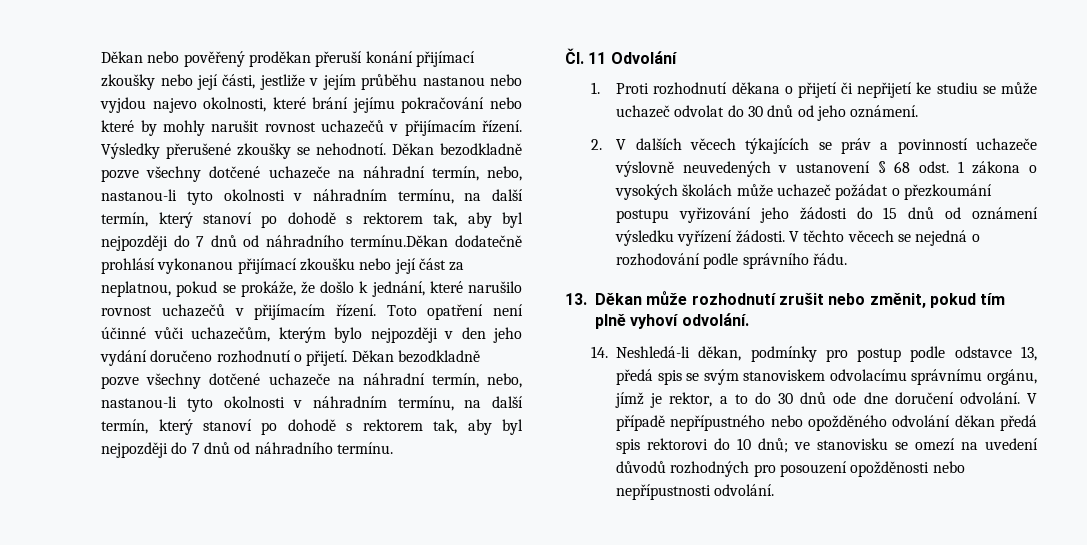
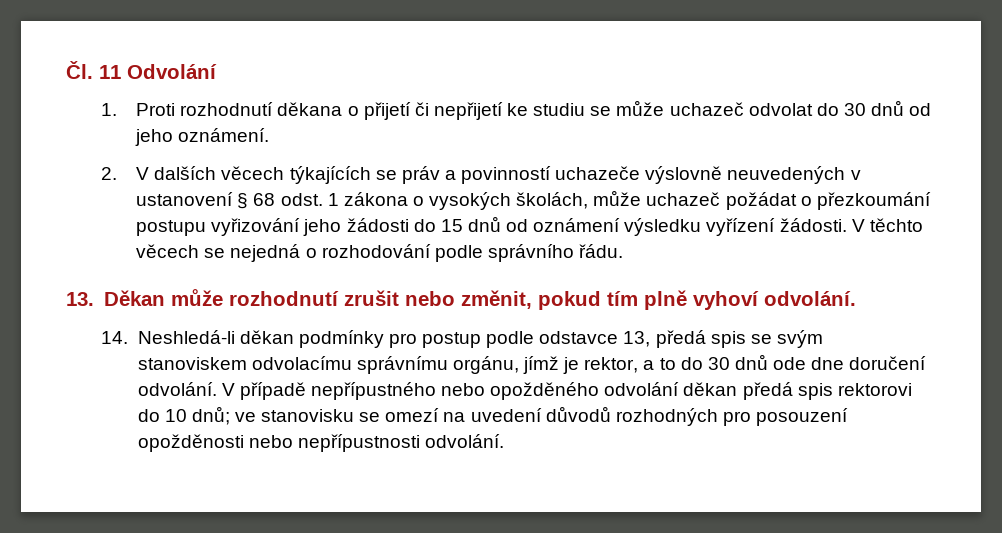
[101,51,476,67] [101,74,522,90] [100,97,522,113] [101,120,523,136] [101,143,522,159] [101,166,522,182] [101,189,523,205] [101,212,523,228] [101,235,522,251] [101,258,465,274] [101,281,522,297] [101,304,523,320] [101,327,523,343] [100,350,481,366] [101,373,522,389] [101,396,523,412] [101,419,523,435] [101,442,394,458] Děkan nebo pověřený proděkan přeruší konání přijímací zkoušky nebo její části, jestliže v jejím průběhu nastanou nebo vyjdou najevo okolnosti, které brání jejímu pokračování nebo které by mohly narušit rovnost uchazečů v přijímacím řízení. Výsledky přerušené zkoušky se nehodnotí. Děkan bezodkladně pozve všechny dotčené uchazeče na náhradní termín, nebo, nastanou-li tyto okolnosti v náhradním termínu, na další termín, který stanoví po dohodě s rektorem tak, aby byl nejpozději do 7 dnů od náhradního termínu.Děkan dodatečně prohlásí vykonanou přijímací zkoušku nebo její část za neplatnou, pokud se prokáže, že došlo k jednání, které narušilo rovnost uchazečů v přijímacím řízení. Toto opatření není účinné vůči uchazečům, kterým bylo nejpozději v den jeho vydání doručeno rozhodnutí o přijetí. Děkan bezodkladně pozve všechny dotčené uchazeče na náhradní termín, nebo, nastanou-li tyto okolnosti v náhradním termínu, na další termín, který stanoví po dohodě s rektorem tak, aby byl nejpozději do 7 dnů od náhradního termínu. // -> (66, 70) none
[682,184,733,196] školách -> [516,192,589,209] školách,
[698,346,742,361] děkan, -> [239,330,294,344] děkan

